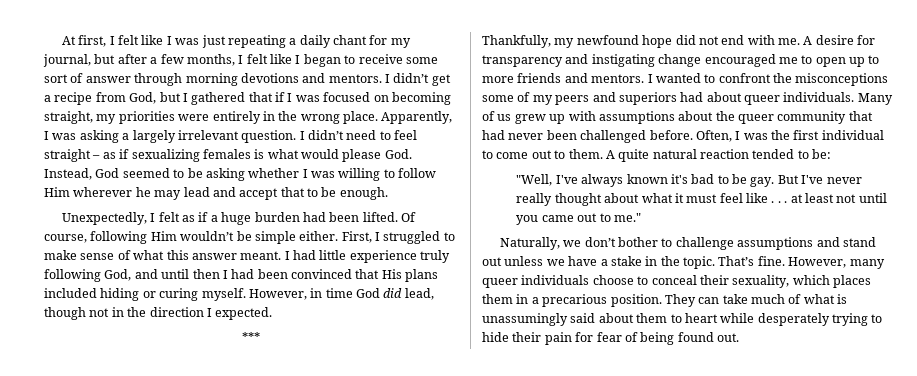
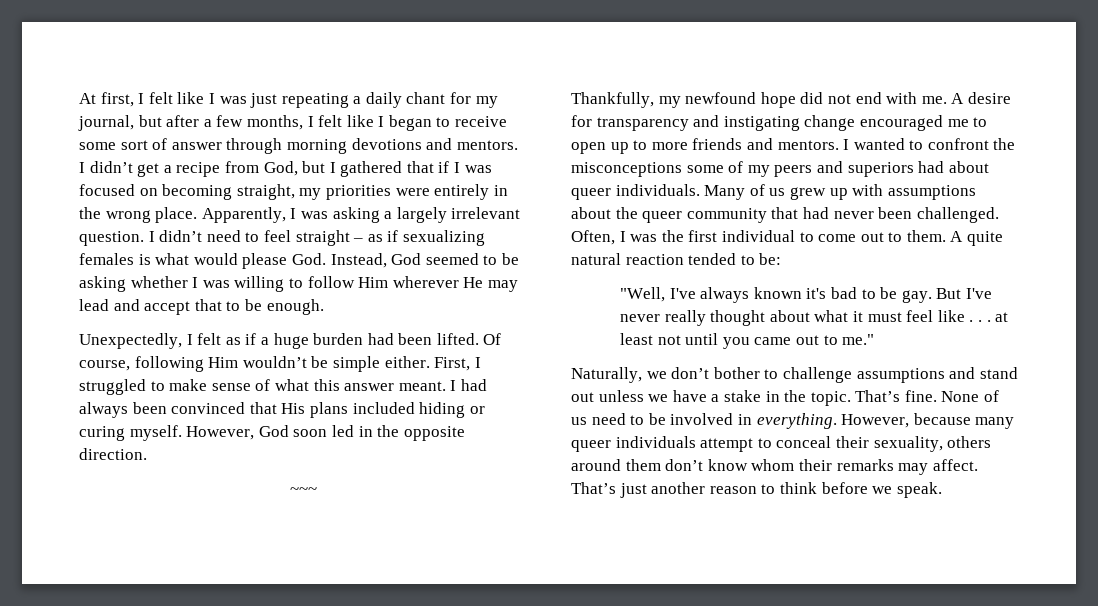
[135,187,151,197] he -> [463,277,484,288] He
[319,250,451,263] [44,269,255,282] little experience truly following God, and until then I had -> [79,402,128,418] always
[310,288,434,300] [44,307,273,320] [242,332,260,342] in time God did lead, though not in the direction I expected. // *** -> [258,425,465,441] [79,448,147,460] [289,487,317,494] God soon led in the opposite direction. // ~~~
[580,130,693,143] challenged before. -> [916,207,999,223] challenged.
[788,257,847,268] However, -> [941,390,1000,402] [571,413,971,429] None of us need to be involved in everything. However, because
[592,275,634,285] choose -> [700,438,754,452] attempt
[792,275,871,288] [482,294,848,307] [482,313,883,326] [482,332,739,345] which places them in a precarious position. They can take much of what is unassumingly said about them to heart while desperately trying to hide their pain for fear of being found out. -> [947,436,992,448] [571,459,978,475] [571,482,942,498] others around them don’t know whom their remarks may affect. That’s just another reason to think before we speak.

